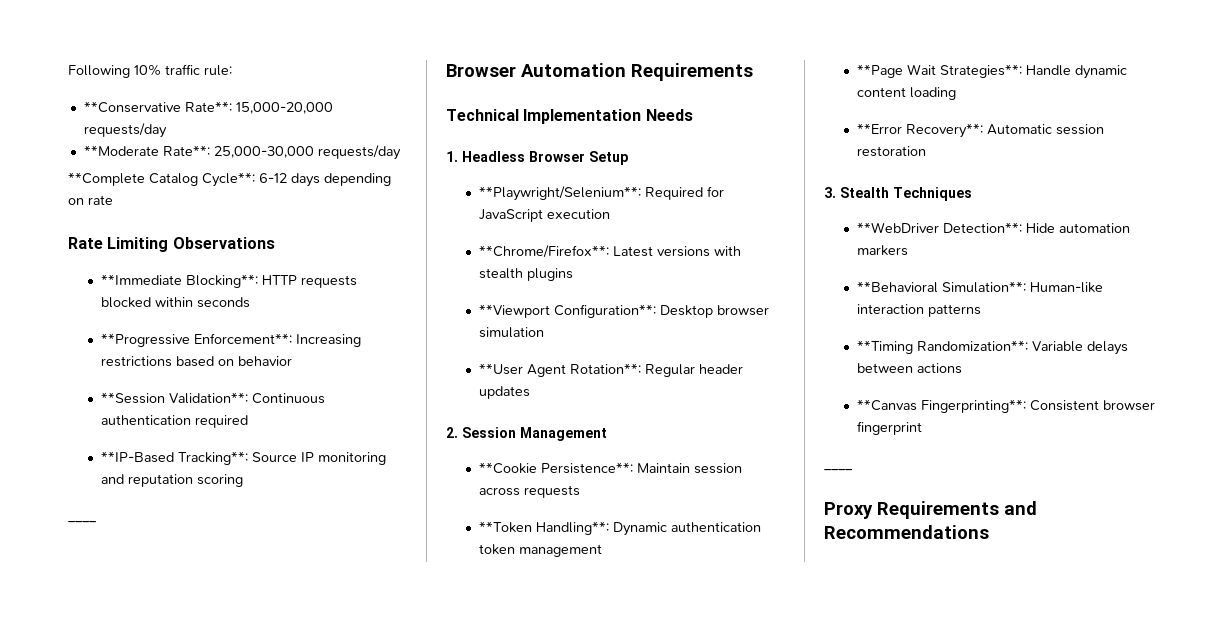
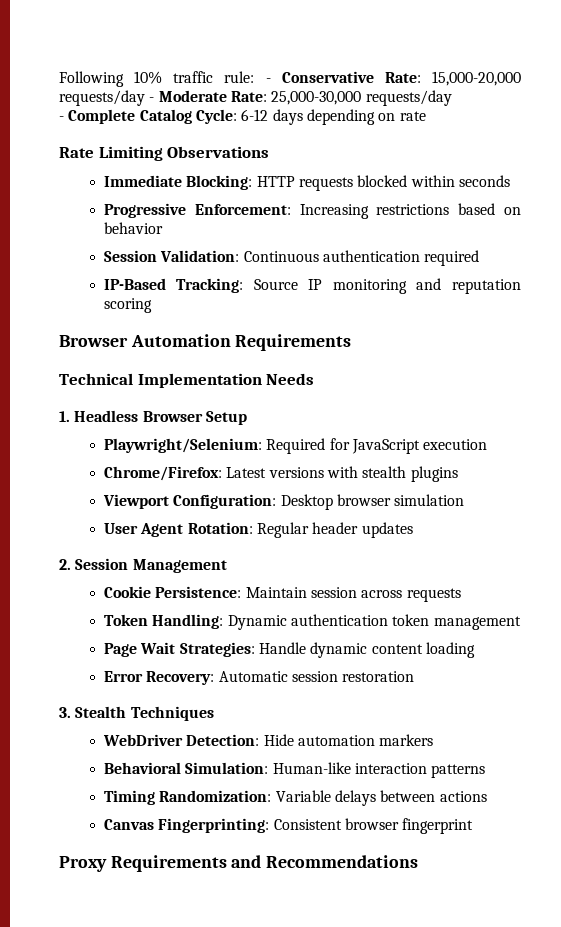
[83,101,232,113] // **Conservative Rate**: -> [265,71,421,83] - Conservative Rate:
[83,145,210,156] // **Moderate Rate**: -> [149,90,267,102] - Moderate Rate:
[68,172,255,187] **Complete Catalog Cycle**: -> [59,109,237,124] - Complete Catalog Cycle:
[100,274,258,288] **Immediate Blocking**: -> [103,175,253,190] Immediate Blocking:
[100,333,292,347] **Progressive Enforcement**: -> [103,203,291,218] Progressive Enforcement:
[100,392,248,404] **Session Validation**: -> [103,250,240,262] Session Validation:
[100,451,248,465] **IP-Based Tracking**: -> [103,278,244,293] IP-Based Tracking:
[68,521,97,523] // ____ -> (152, 305) none
[478,186,641,201] **Playwright/Selenium**: -> [103,438,262,453] Playwright/Selenium:
[478,245,609,258] **Chrome/Firefox**: -> [103,466,222,481] Chrome/Firefox:
[478,304,656,318] **Viewport Configuration**: -> [102,494,277,509] Viewport Configuration:
[478,363,641,377] **User Agent Rotation**: -> [103,522,253,537] User Agent Rotation:
[478,462,633,474] **Cookie Persistence**: -> [103,586,242,598] Cookie Persistence:
[478,521,609,535] **Token Handling**: -> [103,614,224,629] Token Handling:
[856,64,1022,78] **Page Wait Strategies**: -> [103,642,255,657] Page Wait Strategies:
[856,123,983,138] **Error Recovery**: -> [103,671,215,685] Error Recovery:
[856,222,1022,233] **WebDriver Detection**: -> [102,734,260,746] WebDriver Detection:
[856,281,1026,293] **Behavioral Simulation**: -> [103,762,269,774] Behavioral Simulation:
[856,340,1028,354] **Timing Randomization**: -> [103,790,272,805] Timing Randomization:
[856,399,1026,413] **Canvas Fingerprinting**: -> [103,818,270,833] Canvas Fingerprinting:
[824,469,853,471] // ____ -> (474, 826) none

